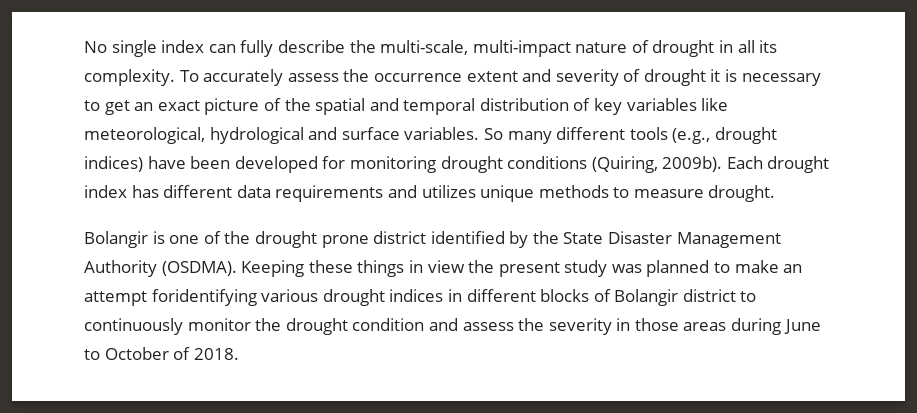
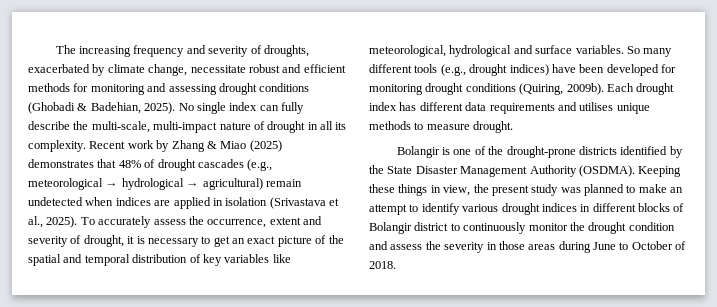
(84, 47) none -> [55,45,309,57] [28,64,346,76] [28,83,310,95] [28,102,176,114] The increasing frequency and severity of droughts, exacerbated by climate change, necessitate robust and efficient methods for monitoring and assessing drought conditions (Ghobadi & Badehian, 2025).
(175, 77) none -> [89,140,282,152] [28,159,273,171] [28,178,302,190] [28,197,339,209] [28,216,78,228] Recent work by Zhang & Miao (2025) demonstrates that 48% of drought cascades (e.g., meteorological → hydrological → agricultural) remain undetected when indices are applied in isolation (Srivastava et al., 2025).
[373,73,462,82] occurrence -> [207,219,267,228] occurrence,
[643,69,706,86] drought -> [83,235,124,247] drought,
[421,185,476,198] utilizes -> [579,102,614,111] utilises
[254,231,427,248] drought prone district -> [506,146,617,158] drought-prone districts
[427,260,465,273] view -> [443,185,471,196] view,
[151,289,257,306] foridentifying -> [409,203,460,215] to identify

